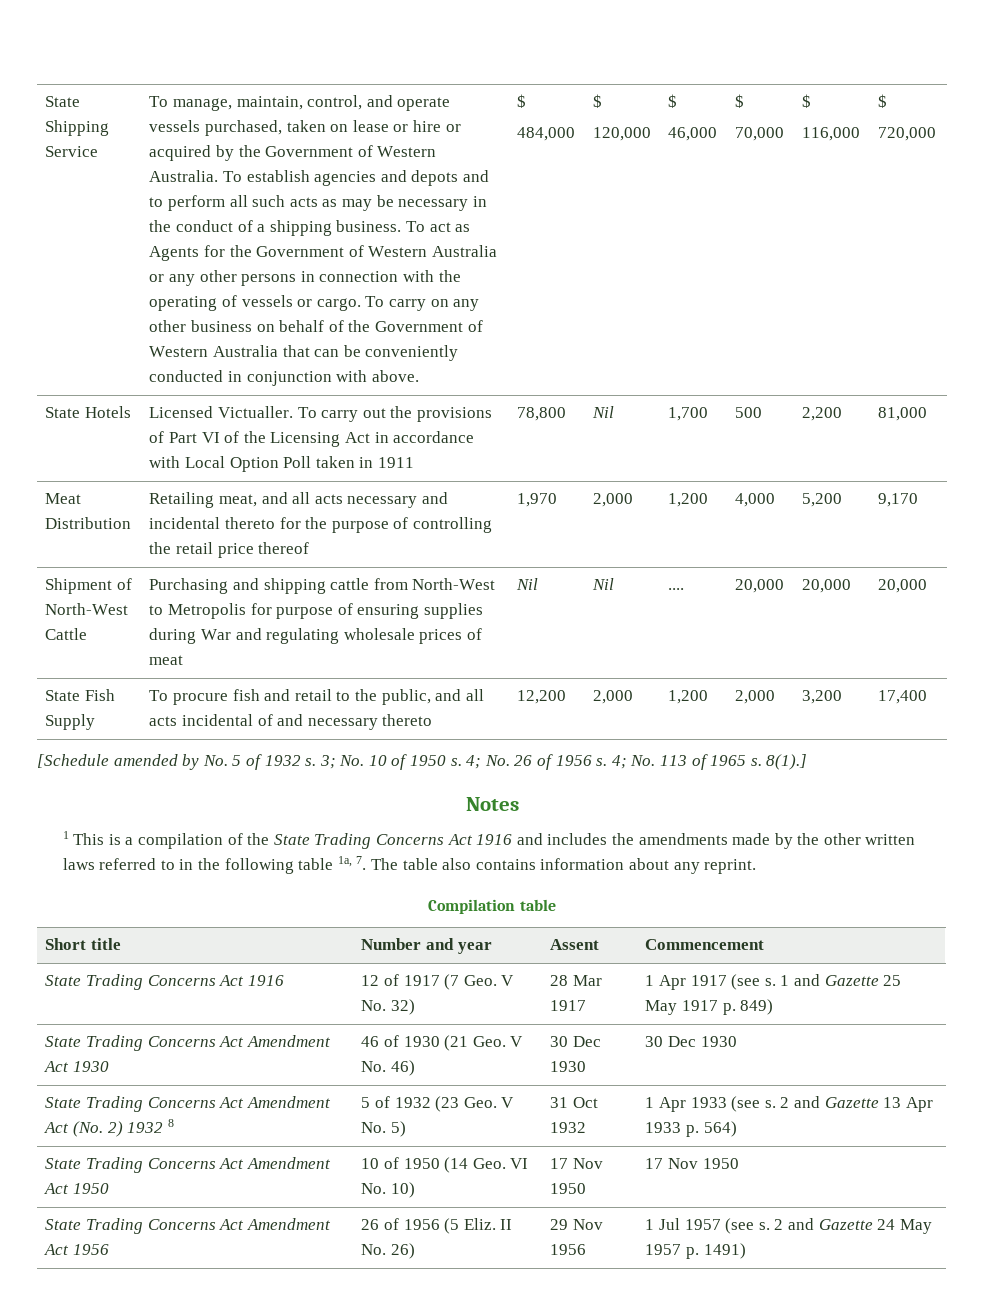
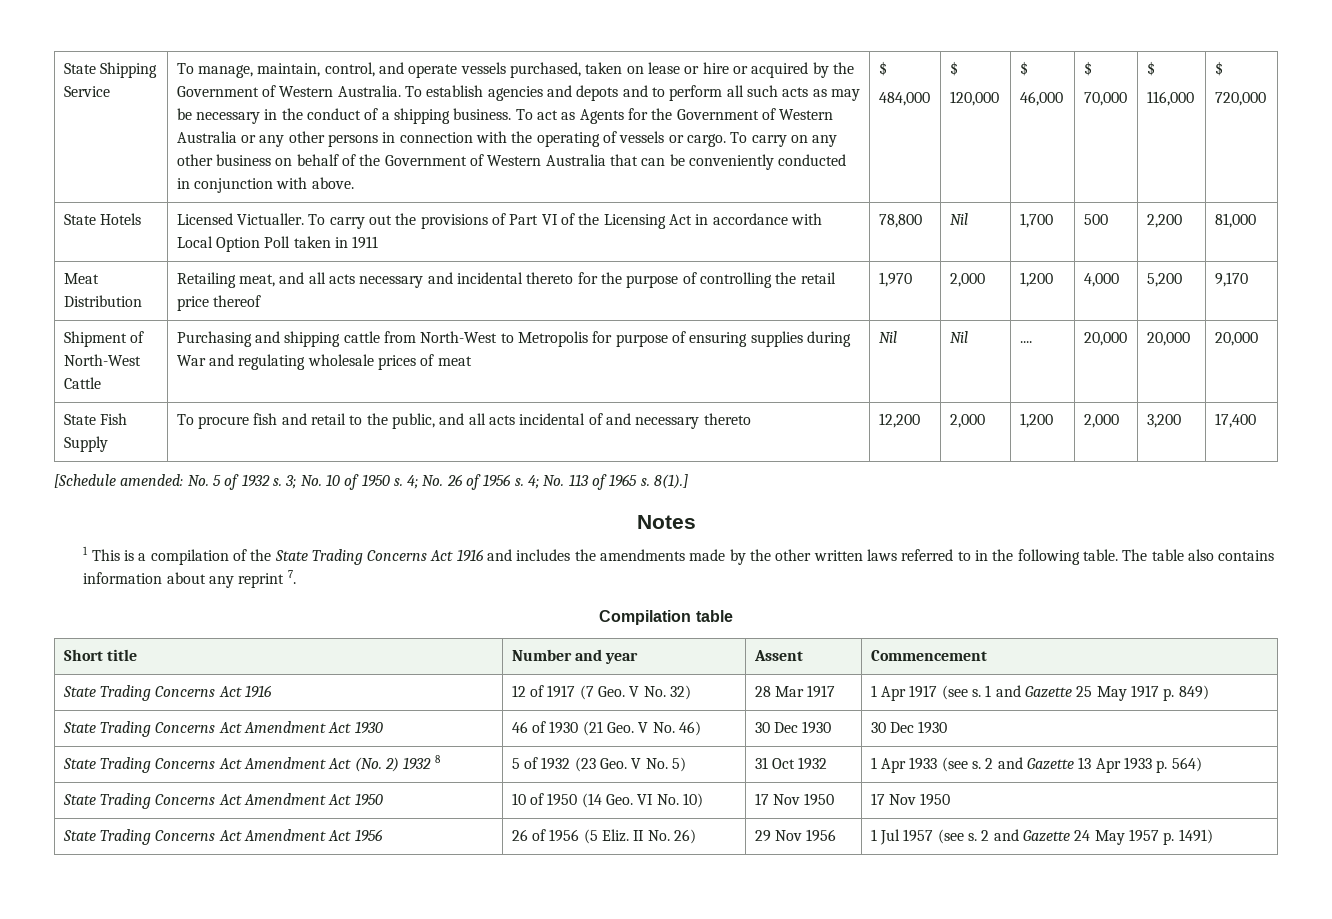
[113,754,200,770] amended by -> [120,474,184,486] amended:
[298,856,367,870] table 1a, 7. -> [1082,549,1118,561] table.
[704,859,757,874] reprint. -> [238,570,296,588] reprint 7.

